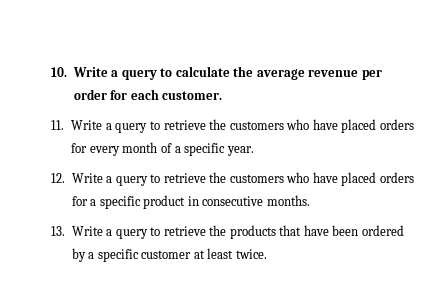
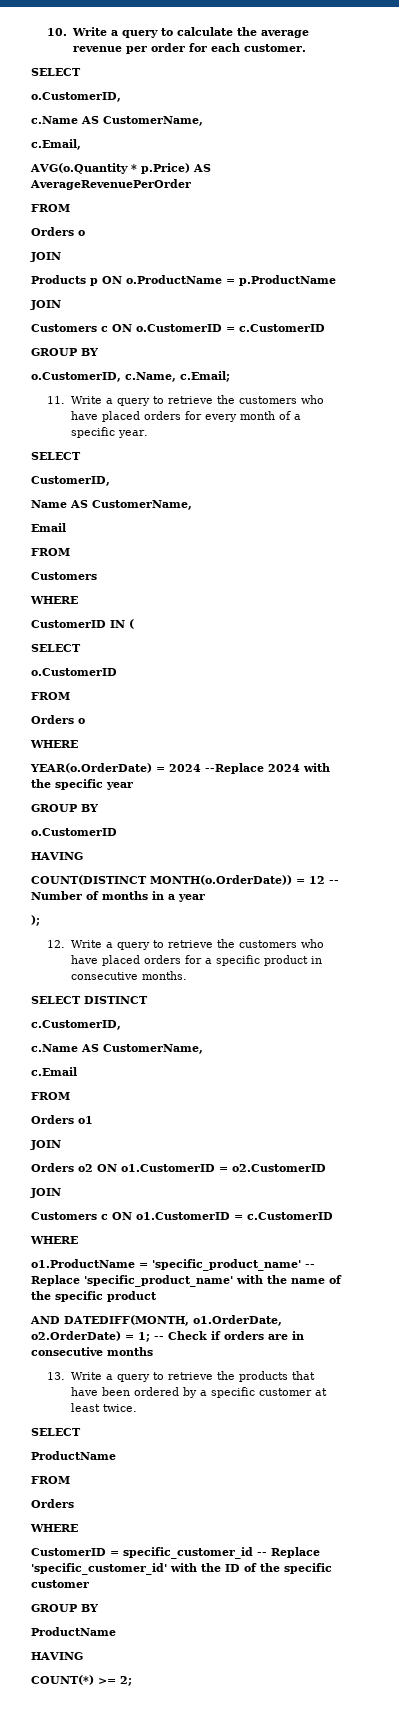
(223, 95) none -> [31,68,81,76] [31,92,121,102] [31,116,203,126] [31,139,81,150] [30,163,211,174] [30,179,191,190] [31,204,70,212] [31,227,85,236] [30,252,61,262] [31,275,336,286] [30,300,61,310] [31,324,325,332] [31,348,98,356] [31,371,230,382] // SELECT // o.CustomerID, // c.Name AS CustomerName, // c.Email, // AVG(o.Quantity * p.Price) AS AverageRevenuePerOrder // FROM // Orders o // JOIN // Products p ON o.ProductName = p.ProductName // JOIN // Customers c ON o.CustomerID = c.CustomerID // GROUP BY // o.CustomerID, c.Name, c.Email;
(254, 151) none -> [31,452,81,460] [31,476,110,486] [31,500,192,510] [31,523,66,532] [31,548,70,556] [31,572,97,580] [30,596,78,604] [31,619,134,629] [31,644,81,652] [31,668,117,676] [31,692,70,700] [31,715,85,724] [30,740,78,748] [30,763,330,774] [31,779,133,790] [31,804,98,812] [31,828,117,836] [31,852,83,860] [31,875,339,885] [31,891,205,902] [31,915,40,926] // SELECT // CustomerID, // Name AS CustomerName, // Email // FROM // Customers // WHERE // CustomerID IN ( // SELECT // o.CustomerID // FROM // Orders o // WHERE // YEAR(o.OrderDate) = 2024 --Replace 2024 with the specific year // GROUP BY // o.CustomerID // HAVING // COUNT(DISTINCT MONTH(o.OrderDate)) = 12 -- Number of months in a year // );
(310, 200) none -> [31,996,148,1004] [31,1020,121,1030] [31,1044,203,1054] [31,1067,77,1076] [31,1092,70,1100] [31,1115,93,1124] [30,1140,61,1150] [31,1163,326,1172] [30,1188,61,1198] [31,1212,333,1220] [30,1236,78,1244] [31,1259,315,1271] [31,1275,342,1287] [31,1291,157,1302] [30,1315,282,1326] [31,1331,304,1342] [31,1347,153,1356] // SELECT DISTINCT // c.CustomerID, // c.Name AS CustomerName, // c.Email // FROM // Orders o1 // JOIN // Orders o2 ON o1.CustomerID = o2.CustomerID // JOIN // Customers c ON o1.CustomerID = c.CustomerID // WHERE // o1.ProductName = 'specific_product_name' -- Replace 'specific_product_name' with the name of the specific product // AND DATEDIFF(MONTH, o1.OrderDate, o2.OrderDate) = 1; -- Check if orders are in consecutive months
(267, 254) none -> [31,1428,81,1436] [31,1451,116,1460] [31,1476,70,1484] [31,1499,74,1508] [30,1524,78,1532] [31,1547,320,1559] [31,1563,332,1575] [31,1580,89,1588] [31,1604,98,1612] [31,1627,116,1636] [31,1652,83,1660] [31,1675,132,1686] // SELECT // ProductName // FROM // Orders // WHERE // CustomerID = specific_customer_id -- Replace 'specific_customer_id' with the ID of the specific customer // GROUP BY // ProductName // HAVING // COUNT(*) >= 2;

